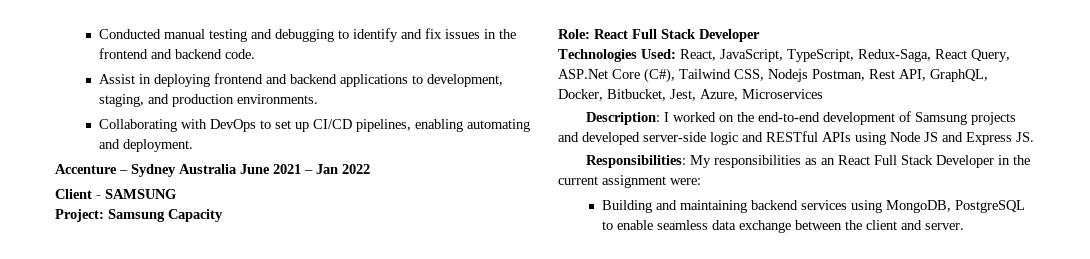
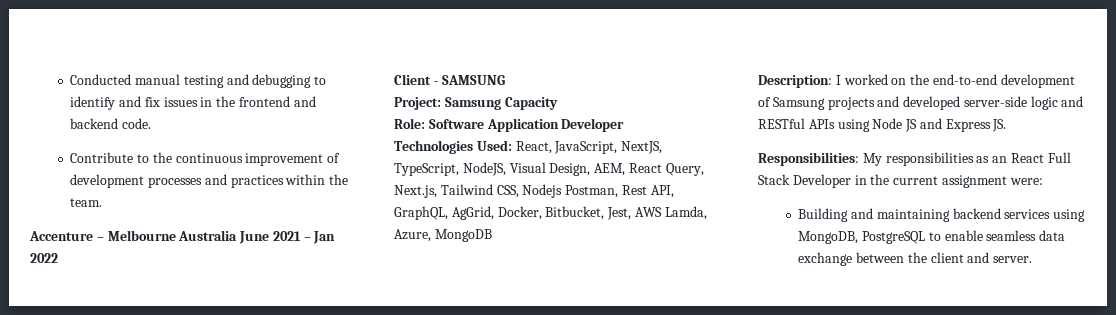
[98,73,503,87] [98,94,318,107] [98,119,530,132] [98,139,193,152] Assist in deploying frontend and backend applications to development, staging, and production environments. // Collaborating with DevOps to set up CI/CD pipelines, enabling automating and deployment. -> [70,152,341,166] [70,174,349,188] [70,198,103,207] Contribute to the continuous improvement of development processes and practices within the team.
[131,164,176,177] Sydney -> [107,230,176,241] Melbourne
[594,29,696,39] React Full Stack -> [428,118,559,132] Software Application
[787,49,1010,62] [558,68,675,83] TypeScript, Redux-Saga, React Query, ASP.Net Core (C#), -> [621,141,663,154] [394,162,704,176] [394,185,437,198] NextJS, TypeScript, NodeJS, Visual Design, AEM, React Query, Next.js,
(988, 75) none -> [451,206,494,220] AgGrid,
[700,89,823,101] Azure, Microservices -> [634,206,707,220] [394,229,492,242] AWS Lamda, Azure, MongoDB

